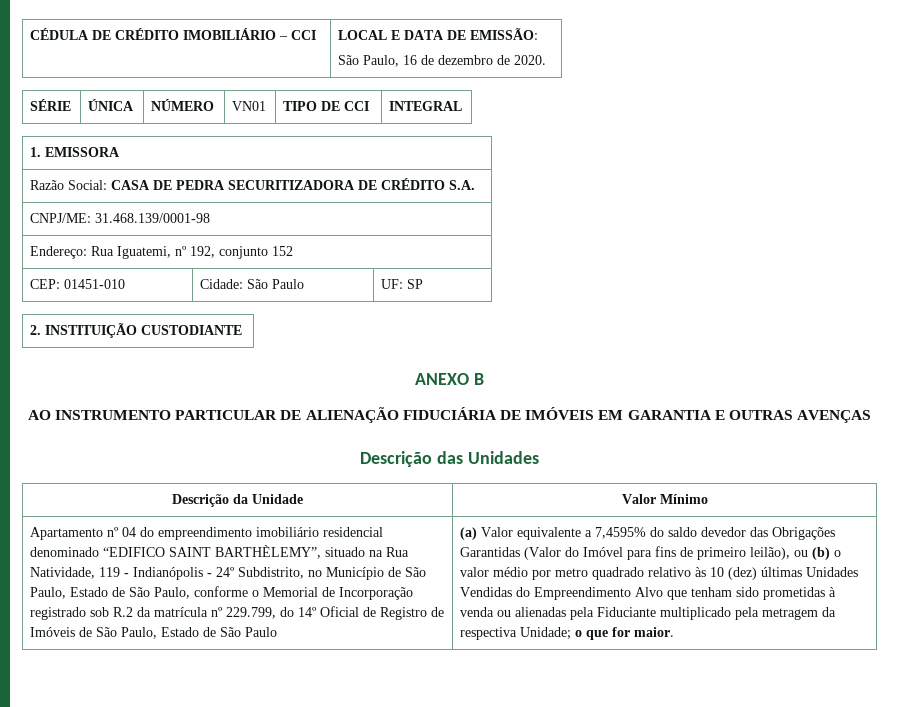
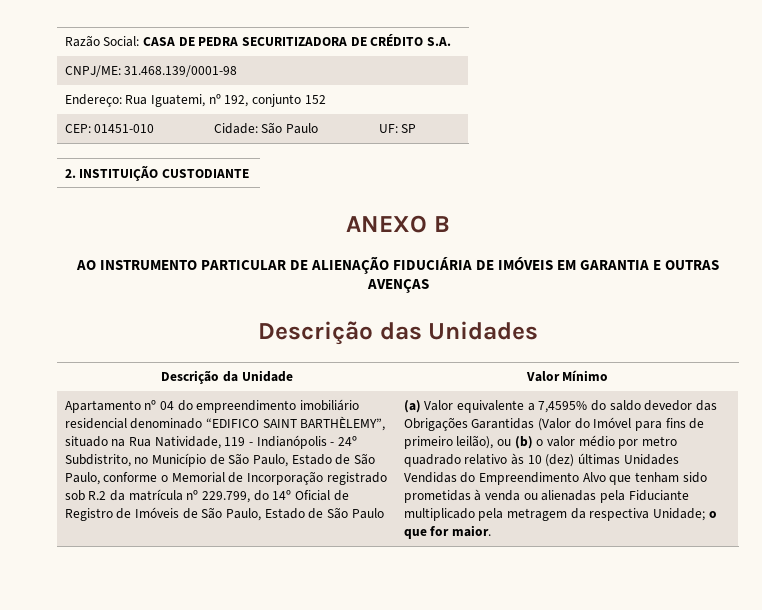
[30,28,317,40] [338,28,539,40] [338,55,547,67] [30,99,72,111] [88,99,135,111] [151,99,215,111] [232,101,267,111] [283,101,370,111] [389,101,463,111] [30,147,121,157] CÉDULA DE CRÉDITO IMOBILIÁRIO – CCI | LOCAL E DATA DE EMISSÃO: // São Paulo, 16 de dezembro de 2020. // SÉRIE | ÚNICA | NÚMERO | VN01 | TIPO DE CCI | INTEGRAL // 1. EMISSORA // -> (64, 41) none

